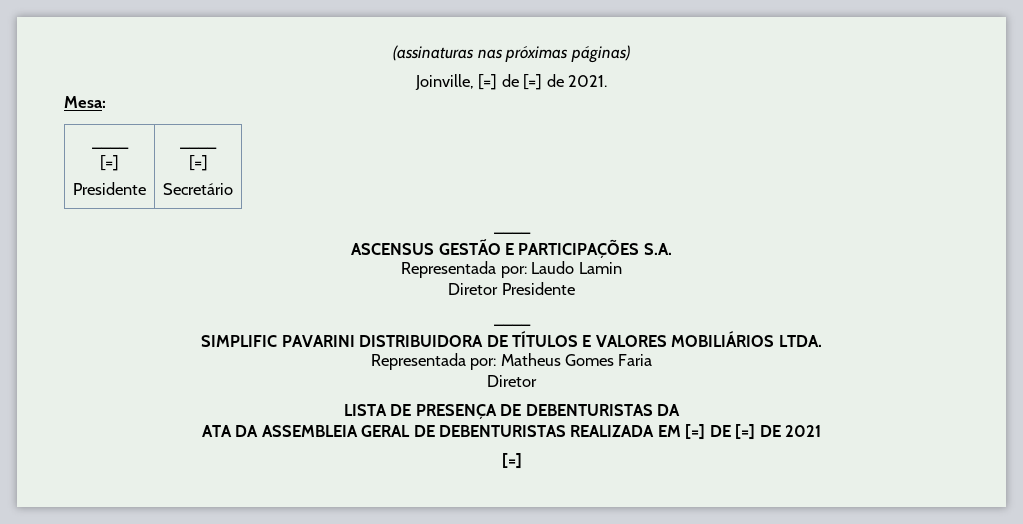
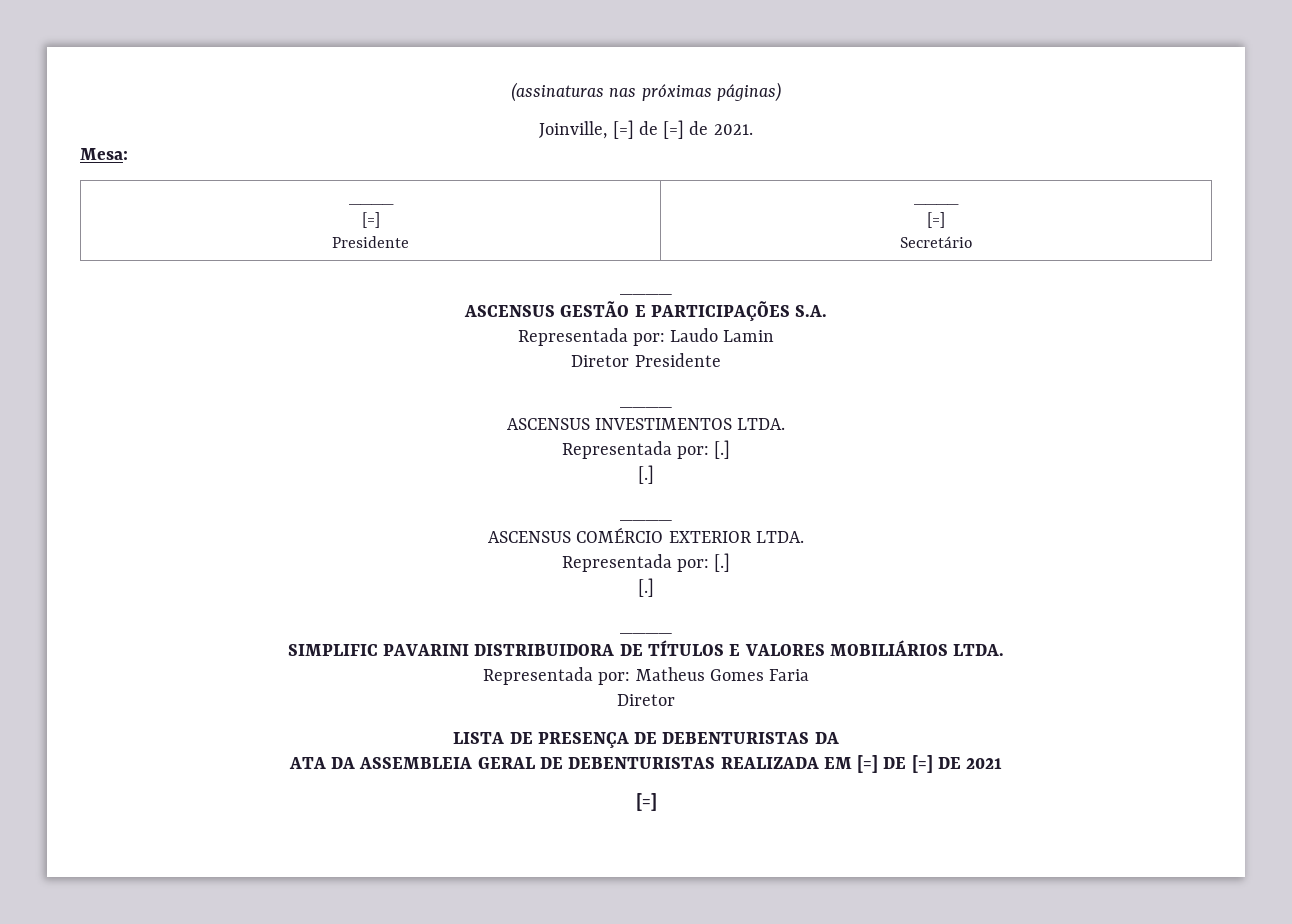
(531, 325) none -> [506,418,786,430] [561,440,731,459] [638,465,654,484] [620,518,672,521] [488,527,804,543] [561,553,731,572] [638,578,654,597] [620,631,672,634] // ASCENSUS INVESTIMENTOS LTDA. // Representada por: [.] // [.] // ____ // ASCENSUS COMÉRCIO EXTERIOR LTDA. // Representada por: [.] // [.] // ____

